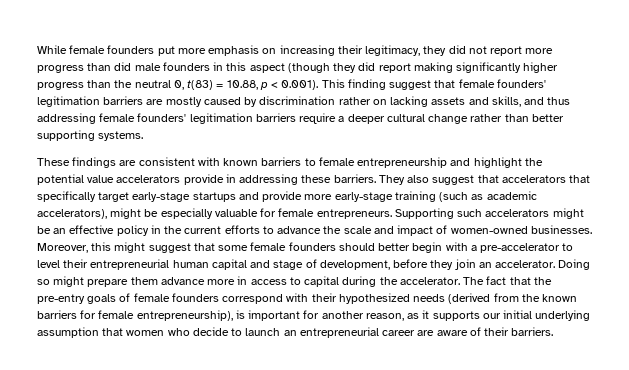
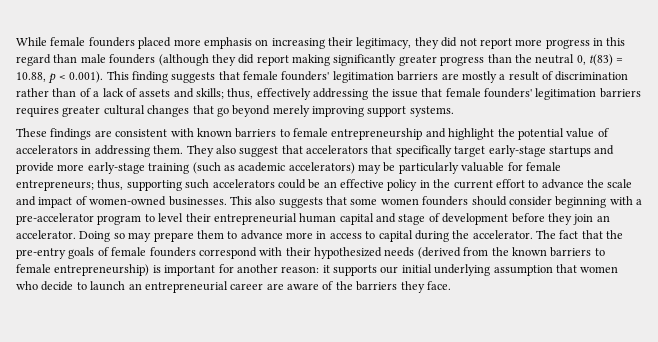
[157,46,175,56] put -> [138,37,172,49] placed
[87,62,330,73] than did male founders in this aspect (though -> [593,37,626,46] [16,54,209,66] in this regard than male founders (although
[523,62,559,73] higher -> [398,55,437,66] greater
[389,80,432,90] suggest -> [171,72,216,83] suggests
[203,96,571,107] [37,113,564,124] [37,130,95,141] caused by discrimination rather on lacking assets and skills, and thus addressing female founders' legitimation barriers require a deeper cultural change rather than better supporting -> [499,71,629,81] [16,88,641,100] [16,105,407,117] a result of discrimination rather than of a lack of assets and skills; thus, effectively addressing the issue that female founders' legitimation barriers requires greater cultural changes that go beyond merely improving support
[116,174,376,185] accelerators provide in addressing these barriers. -> [597,128,609,137] [16,145,184,157] of accelerators in addressing them.
[37,208,454,219] accelerators), might be especially valuable for female entrepreneurs. Supporting -> [288,162,561,174] [16,179,182,191] accelerators) may be particularly valuable for female entrepreneurs; thus, supporting
[552,208,584,219] might -> [277,179,306,189] could
[224,225,260,234] efforts -> [495,179,525,188] effort
[37,242,191,253] Moreover, this might suggest -> [229,196,323,208] This also suggests
[250,242,287,251] female -> [380,198,419,205] women
[378,242,443,253] better begin -> [508,196,607,208] consider beginning
(561, 248) none -> [97,215,142,225] program
[319,260,390,270] development, -> [442,213,509,225] development
[53,276,85,287] might -> [128,232,152,242] may
(158, 281) none -> [227,231,238,239] to
[80,310,233,321] for female entrepreneurship), -> [594,248,605,256] [16,264,150,276] to female entrepreneurship)
[365,313,420,321] reason, as -> [281,266,320,273] reason:
[484,327,554,336] their barriers. -> [335,281,451,293] the barriers they face.

